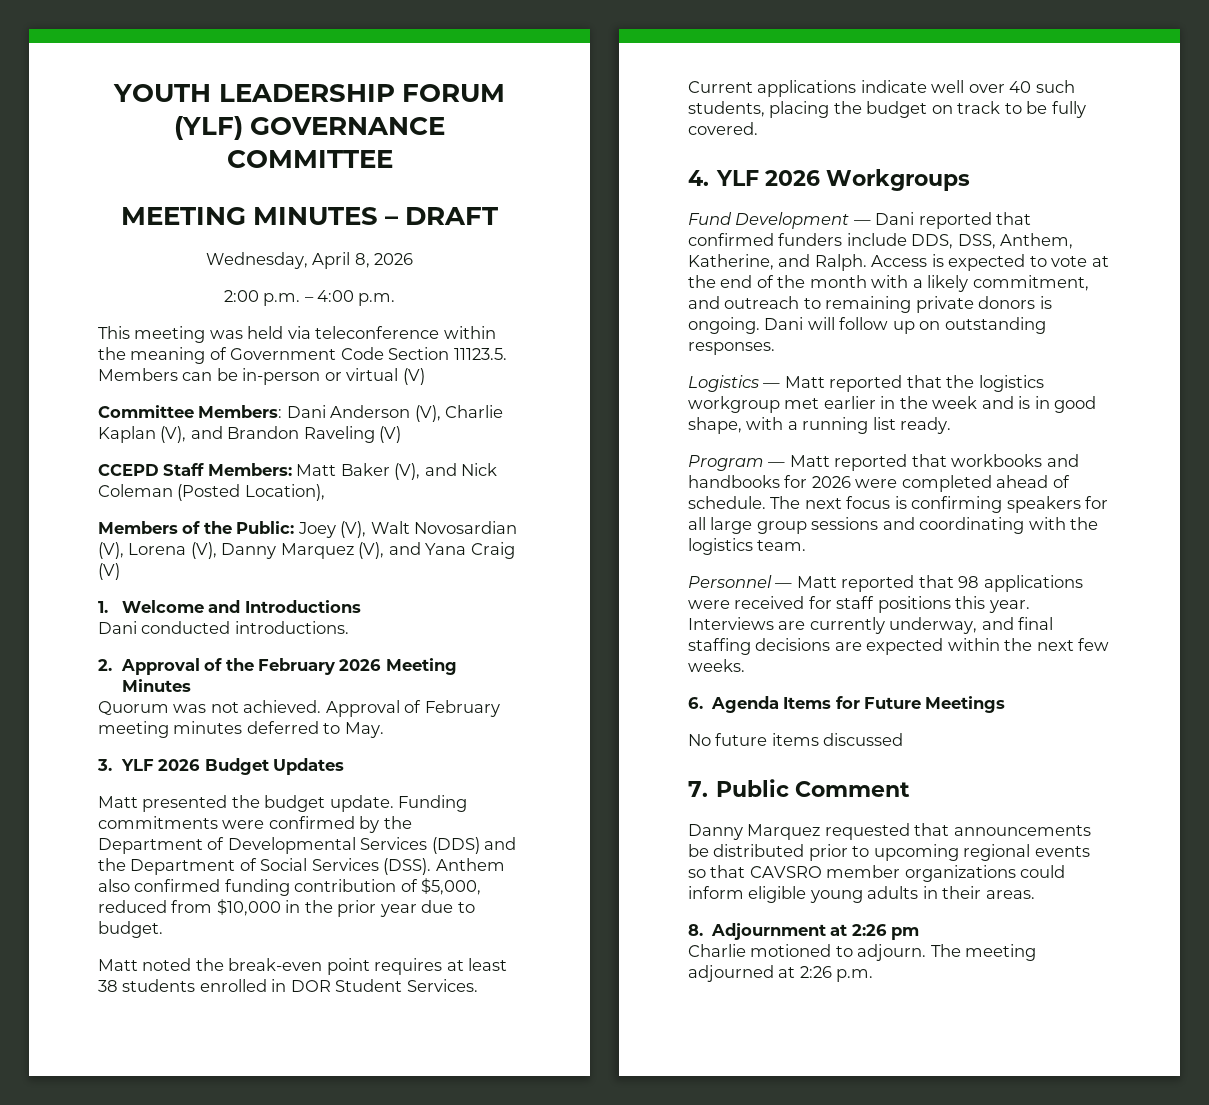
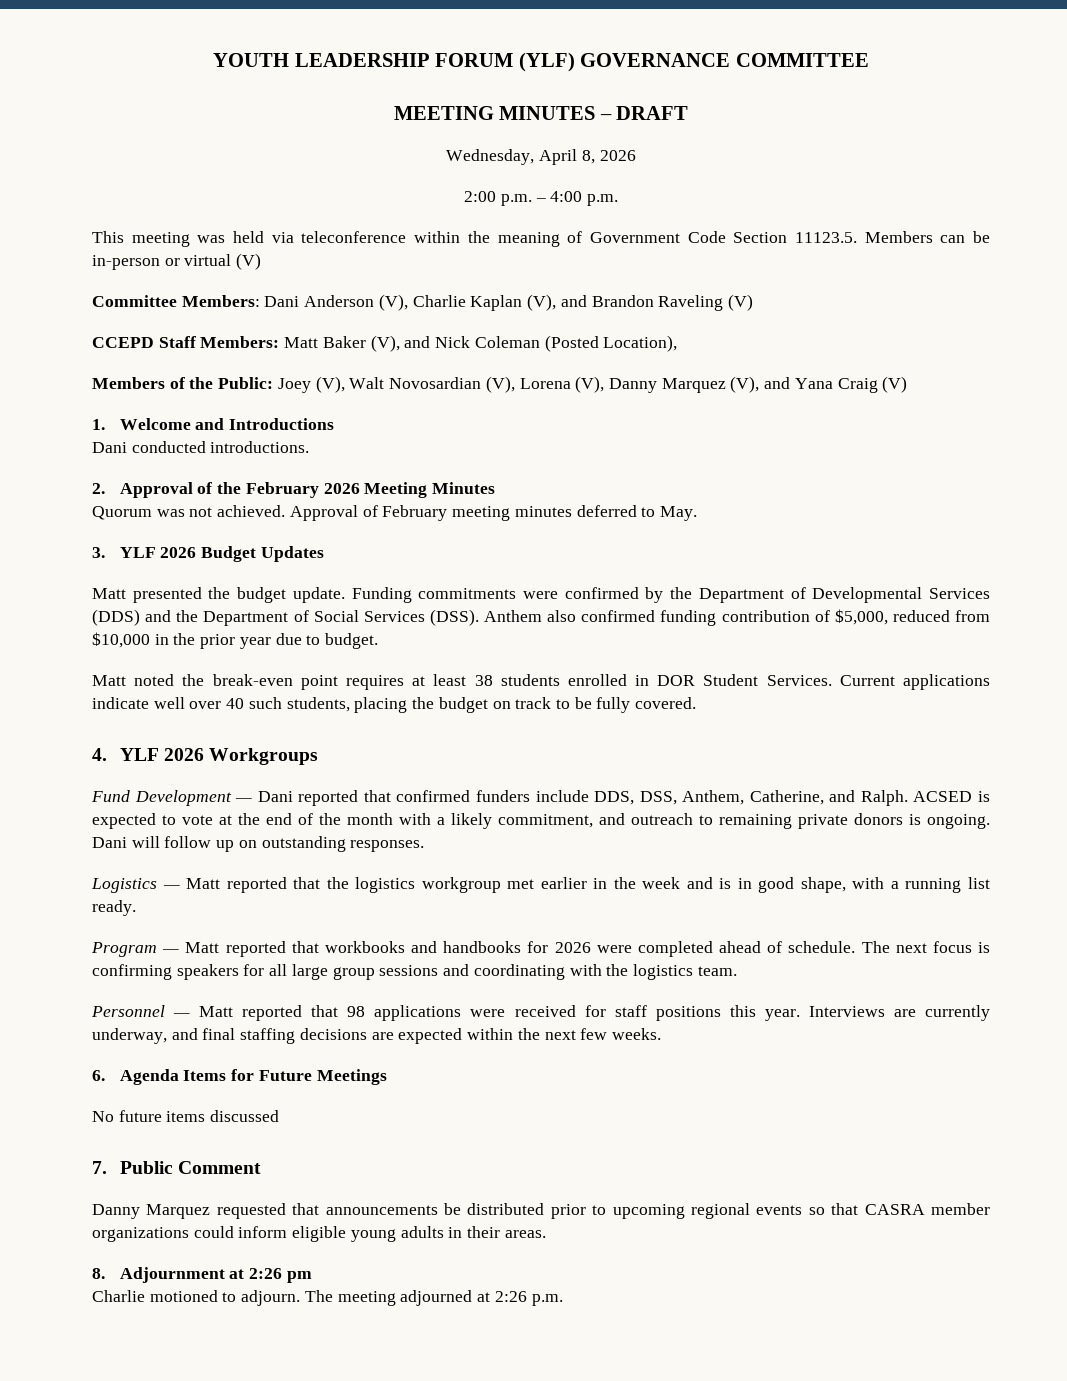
[688,254,774,270] Katherine, -> [749,790,824,805] Catherine,
[871,255,928,267] Access -> [913,791,973,802] ACSED
[749,866,822,878] CAVSRO -> [864,1204,925,1215] CASRA

